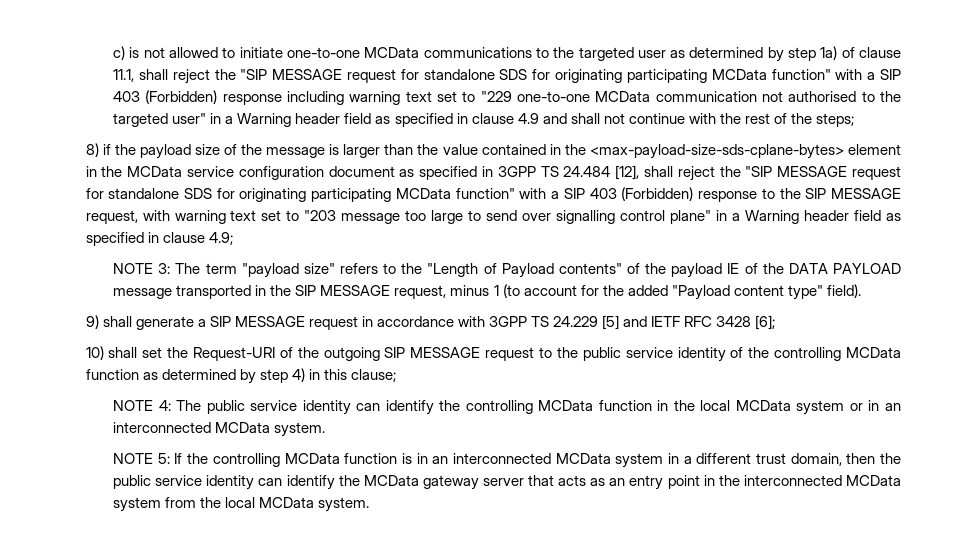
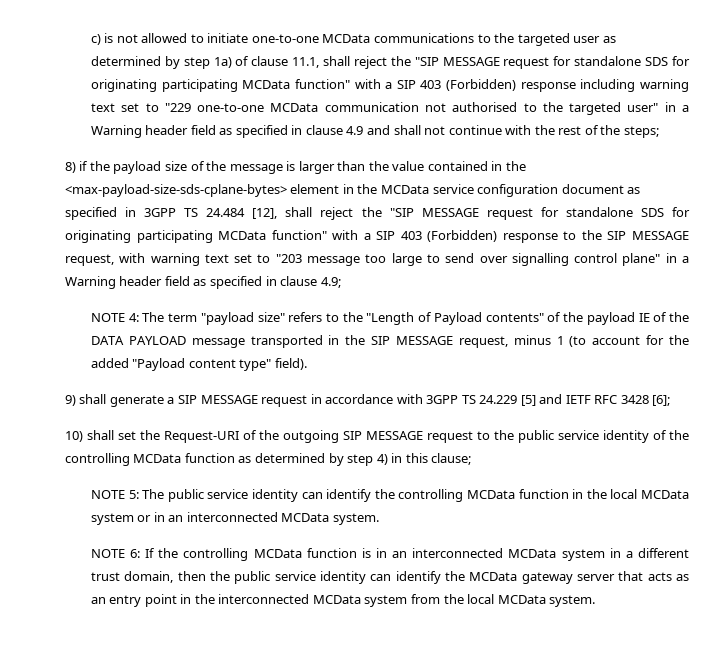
[158,263,171,274] 3: -> [128,313,139,322] 4:
[158,400,171,411] 4: -> [128,490,139,499] 5:
[157,453,170,464] 5: -> [130,549,141,558] 6:

